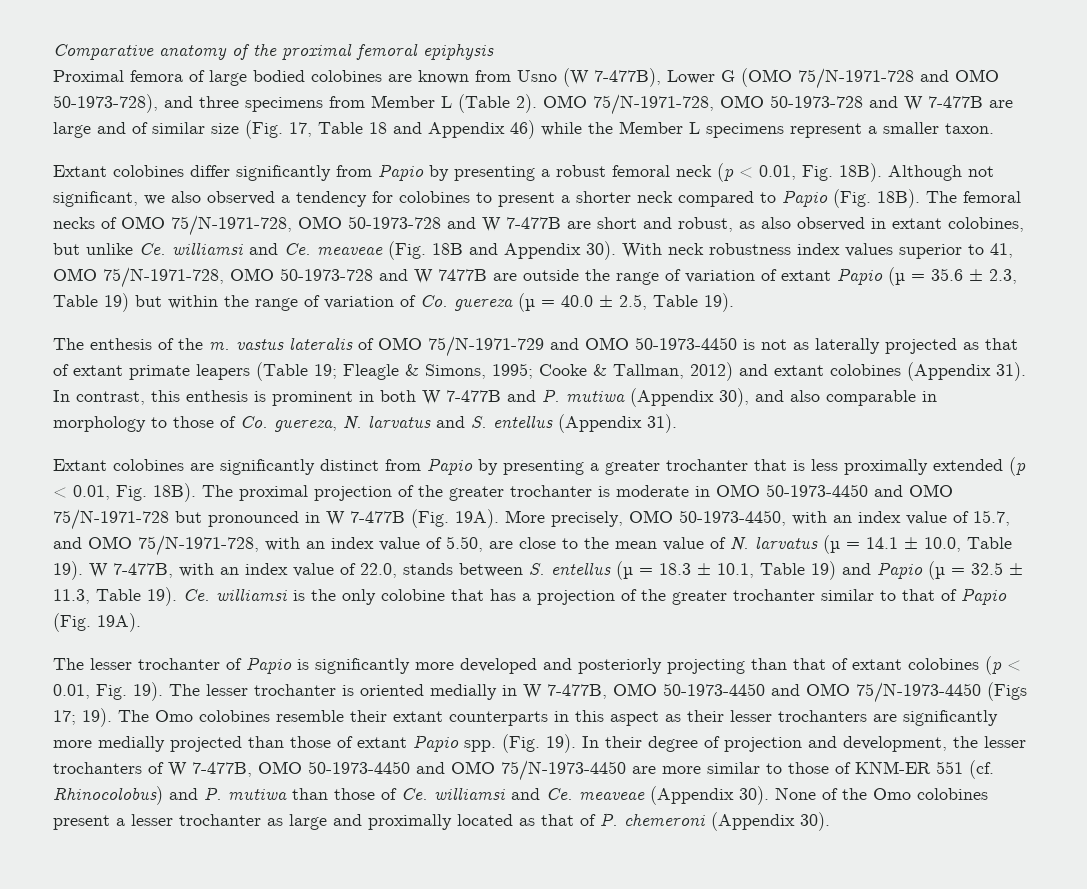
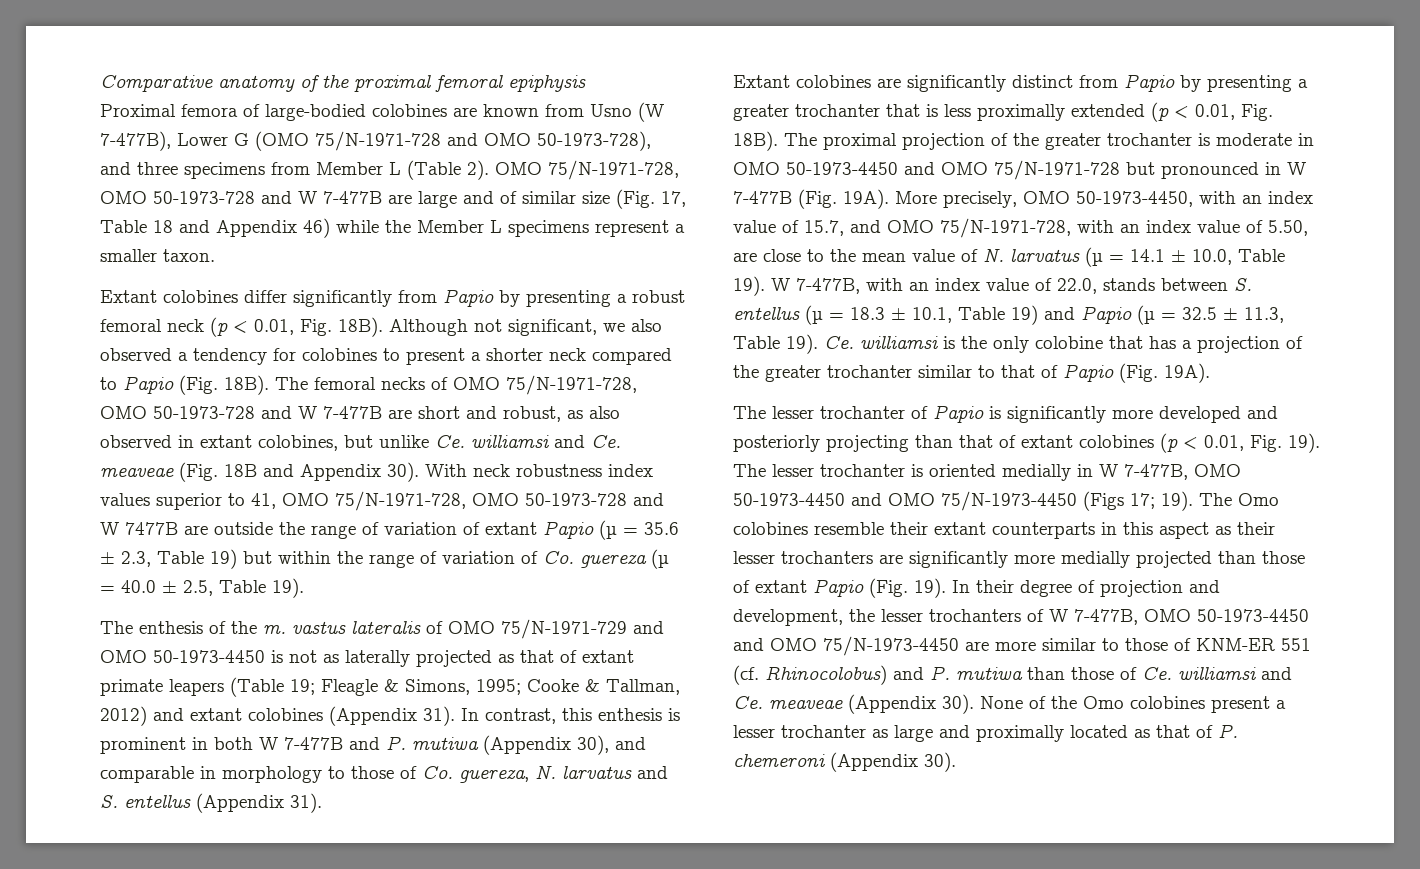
[209,70,305,86] large bodied -> [265,104,366,121] large-bodied
[790,390,820,402] also -> (646, 743) none
[464,740,496,752] spp. -> (864, 588) none

